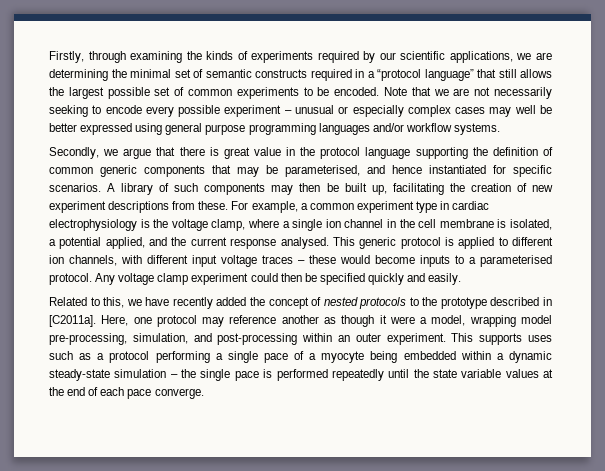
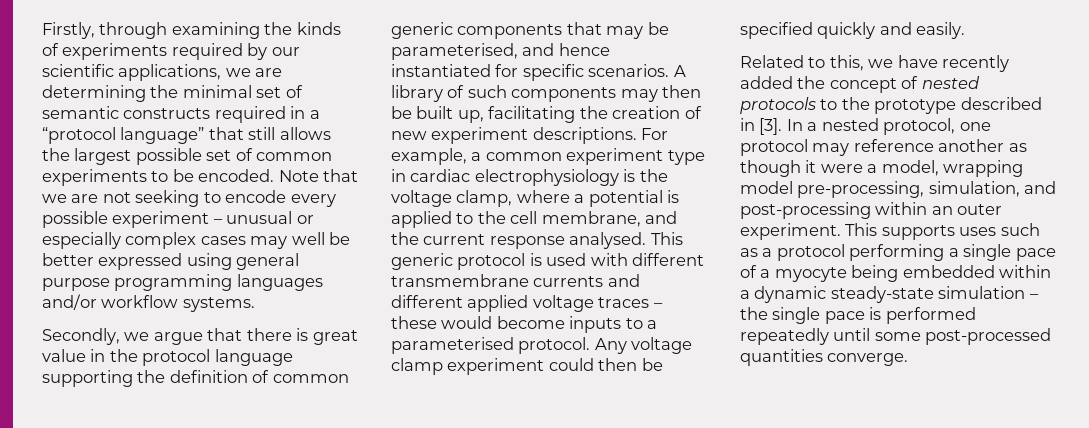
[494,87,553,99] necessarily -> (131, 197) none
[108,201,229,213] descriptions from these. -> [532,127,637,144] descriptions.
[292,219,553,231] [49,237,145,249] single ion channel in the cell membrane is isolated, a potential applied, -> [588,190,680,207] [391,211,641,228] potential is applied to the cell membrane,
[458,237,553,249] [49,255,217,267] applied to different ion channels, with different input -> [546,253,705,266] [391,274,640,287] [391,295,529,312] used with different transmembrane currents and different applied
[49,315,129,327] [C2011a]. Here, -> [759,118,956,135] [3]. In a nested protocol,
[413,369,553,378] [49,387,152,399] the state variable values at the end of each pace -> [874,328,1052,345] [740,349,823,366] some post-processed quantities

